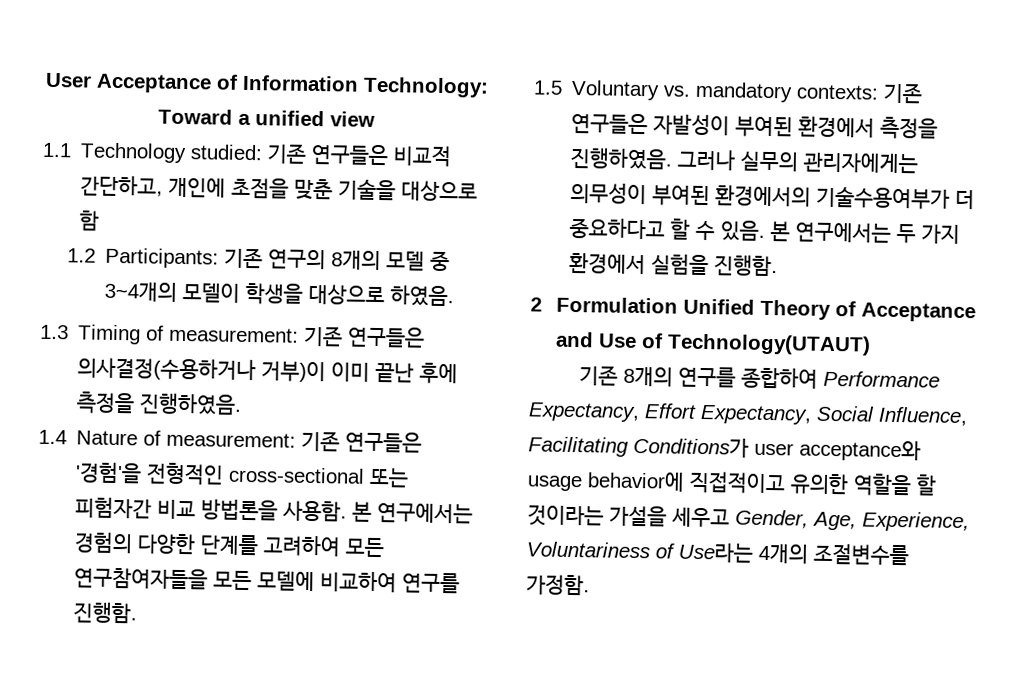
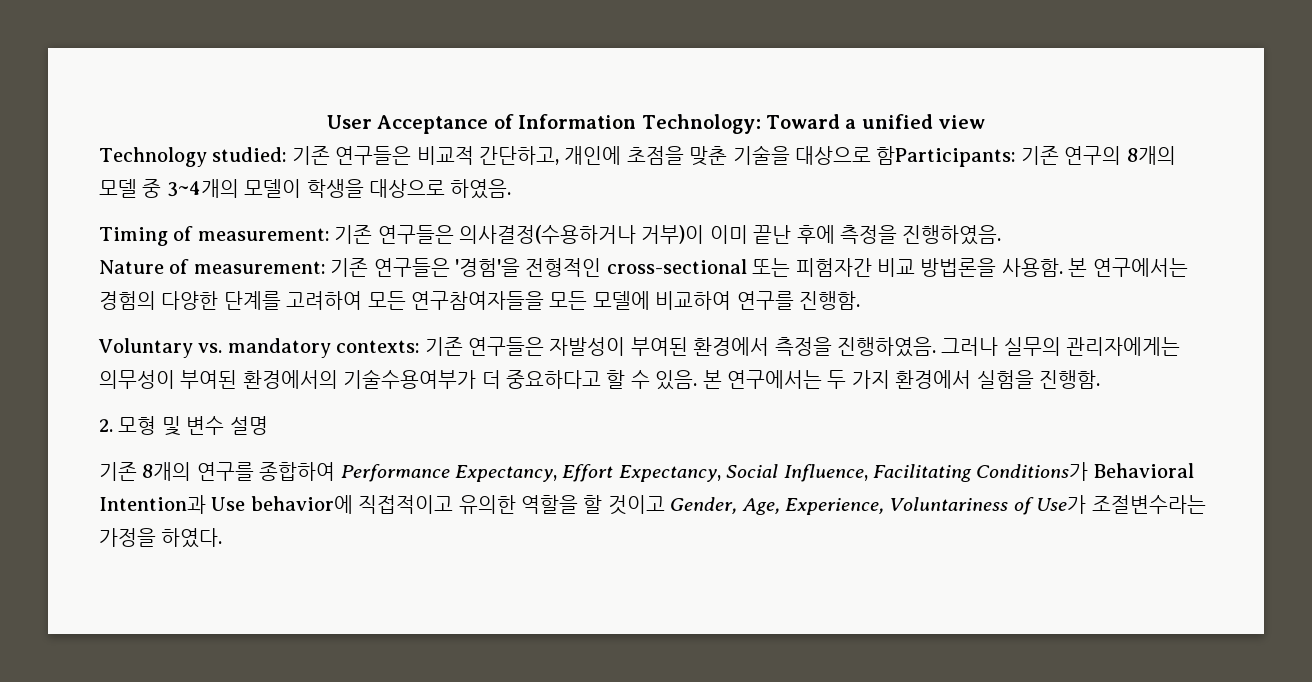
[42,142,72,158] 1.1 -> (986, 122) none
[79,210,101,231] [66,247,219,269] 함 // 1.2 Participants: -> [876,146,1016,167] 함Participants:
[40,324,69,340] 1.3 -> (512, 189) none
[38,429,67,445] 1.4 -> (1002, 235) none
[533,80,563,95] 1.5 -> (860, 300) none
[530,296,976,323] [554,331,871,356] 2 Formulation Unified Theory of Acceptance and Use of Technology(UTAUT) -> [99,416,268,436] 2. 모형 및 변수 설명
[754,439,921,462] [527,475,582,492] user acceptance와 usage -> [1093,463,1194,478] [99,495,246,514] Behavioral Intention과 Use
[527,504,730,528] 것이라는 가설을 세우고 -> [607,495,665,515] 것이고
[678,542,909,566] [526,574,590,596] Use라는 4개의 조절변수를 가정함. -> [1036,495,1206,514] [99,528,223,548] Use가 조절변수라는 가정을 하였다.

